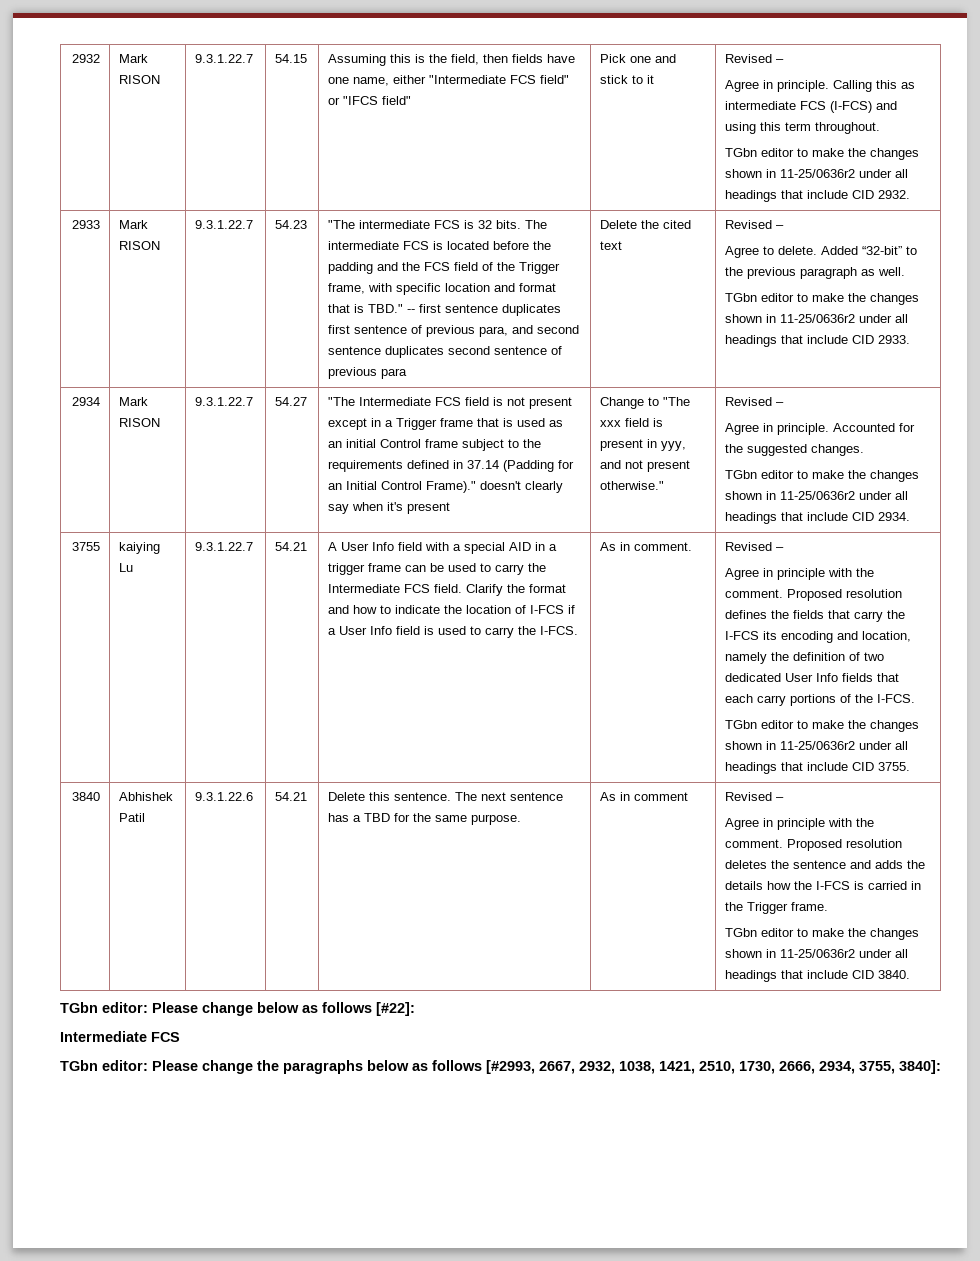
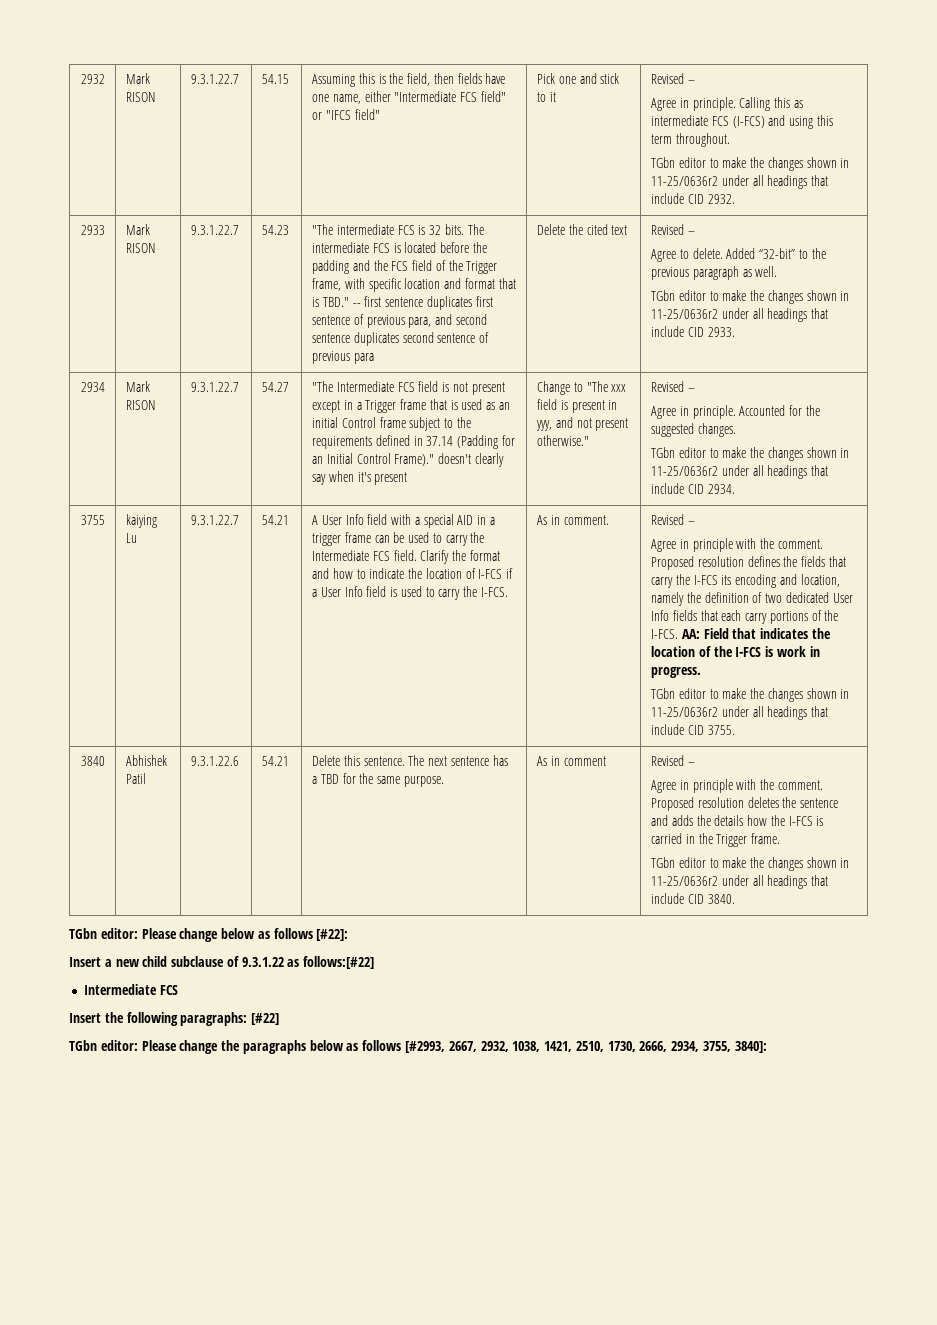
(916, 698) none -> [681,628,831,639] [650,646,820,657] [650,667,701,678] AA: Field that indicates the location of the I-FCS is work in progress.
[60,1031,180,1042] Intermediate FCS -> [69,956,375,969] [84,984,179,995] [69,1012,280,1026] Insert a new child subclause of 9.3.1.22 as follows:[#22] // Intermediate FCS // Insert the following paragraphs: [#22]

